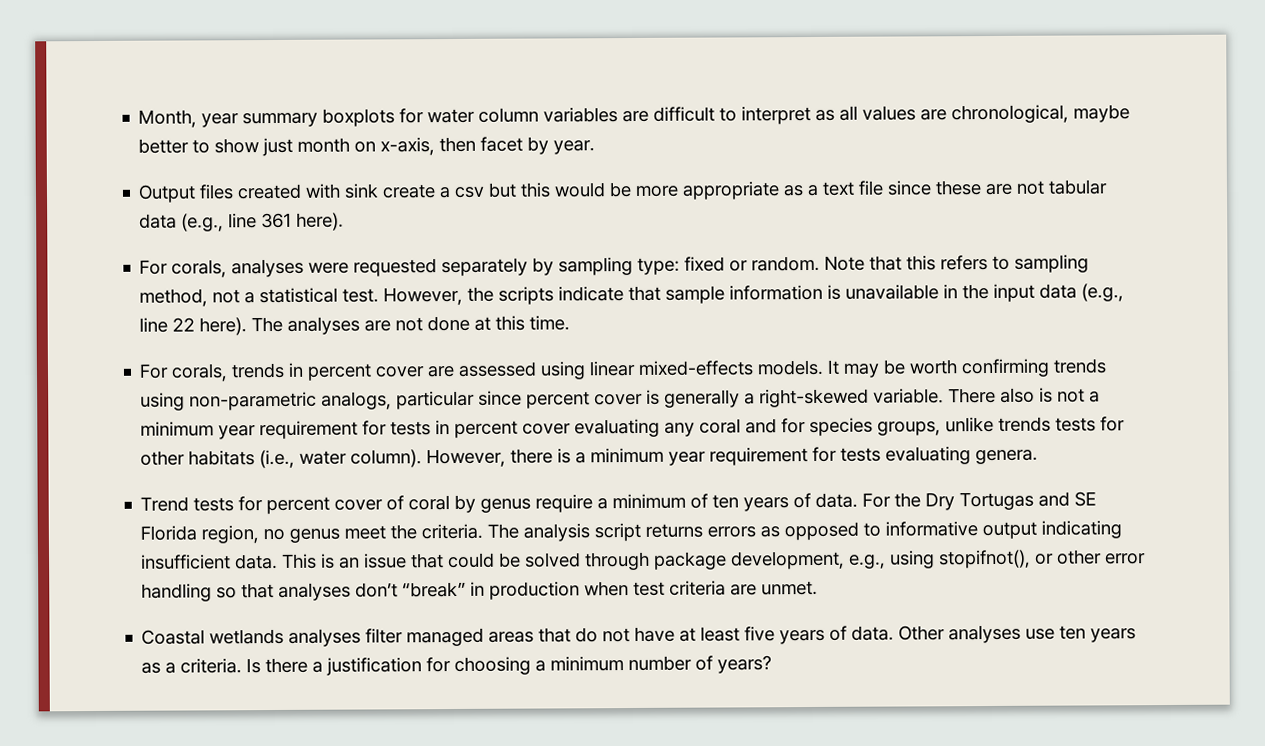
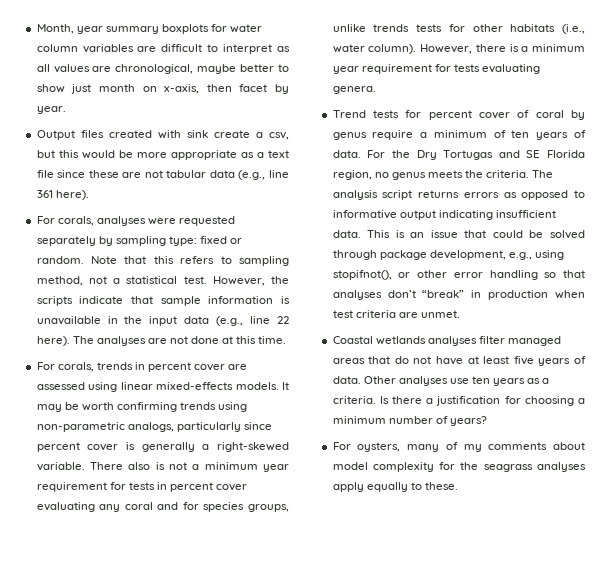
[454,186,486,198] csv -> [269,132,289,140] csv,
[396,390,476,410] particular -> [176,422,241,432] particularly
[344,525,387,540] meet -> [427,170,463,178] meets
(773, 664) none -> [332,442,585,452] [332,462,586,472] [332,482,458,492] // For oysters, many of my comments about model complexity for the seagrass analyses apply equally to these.

